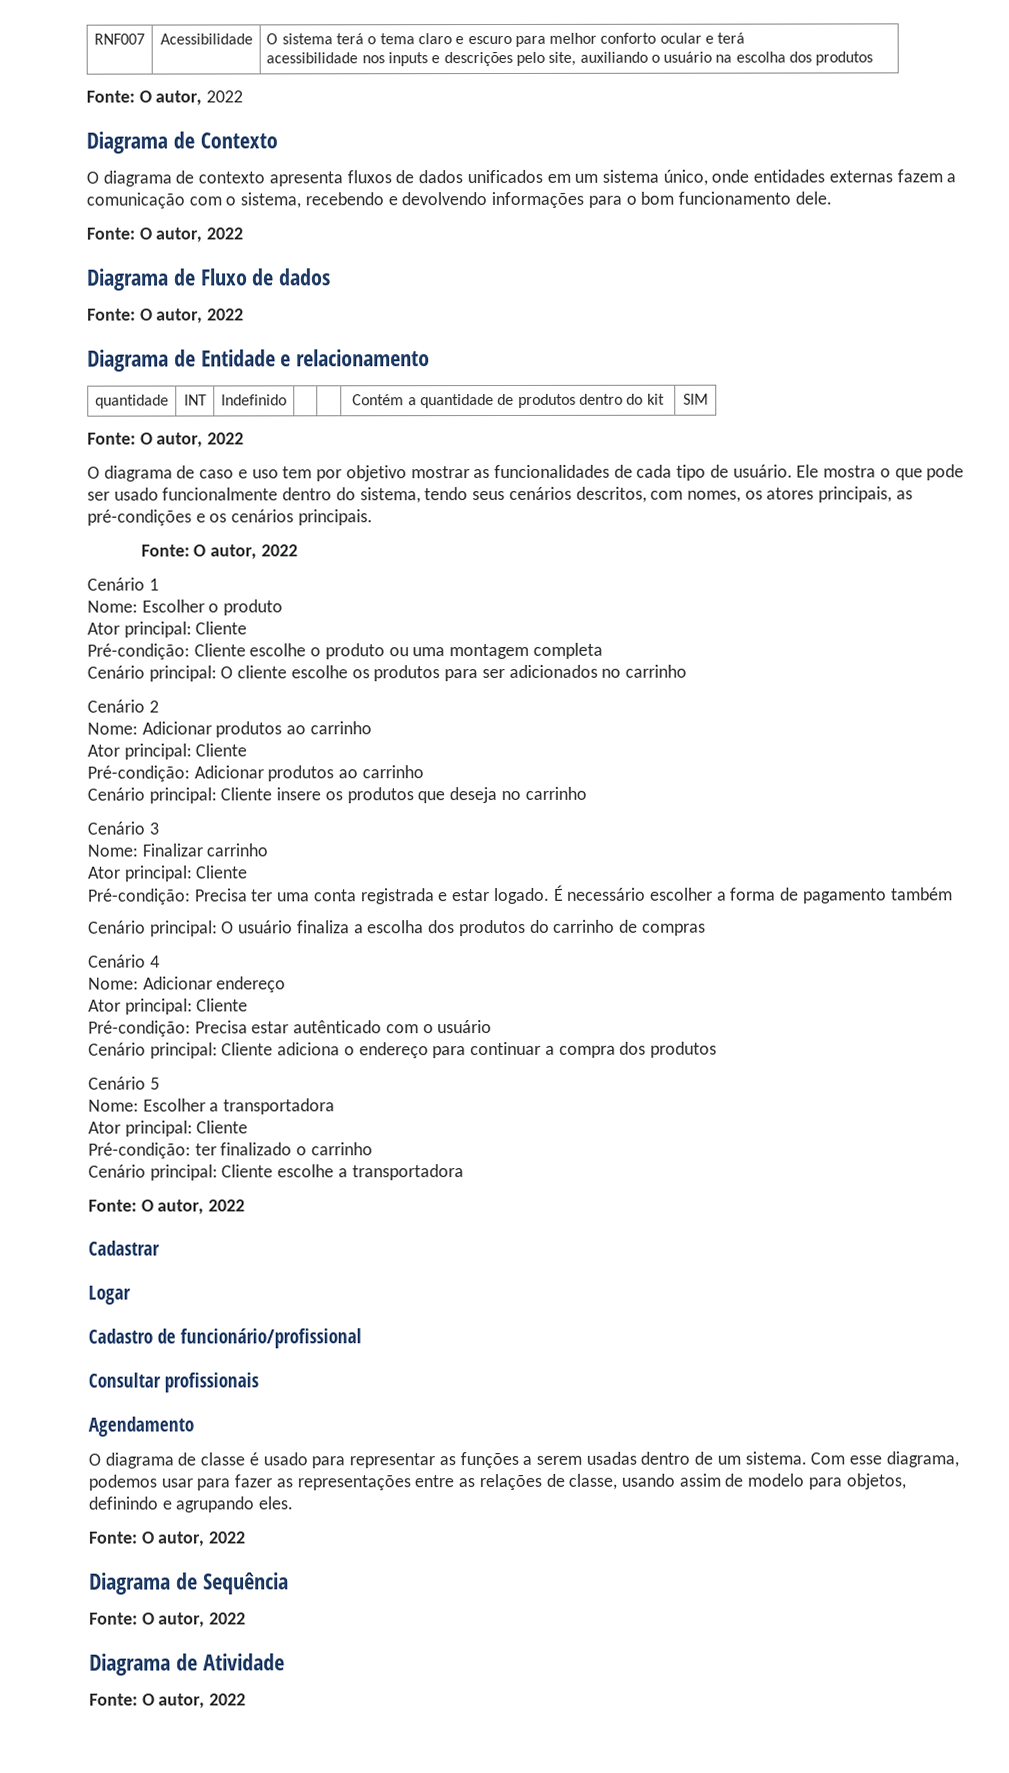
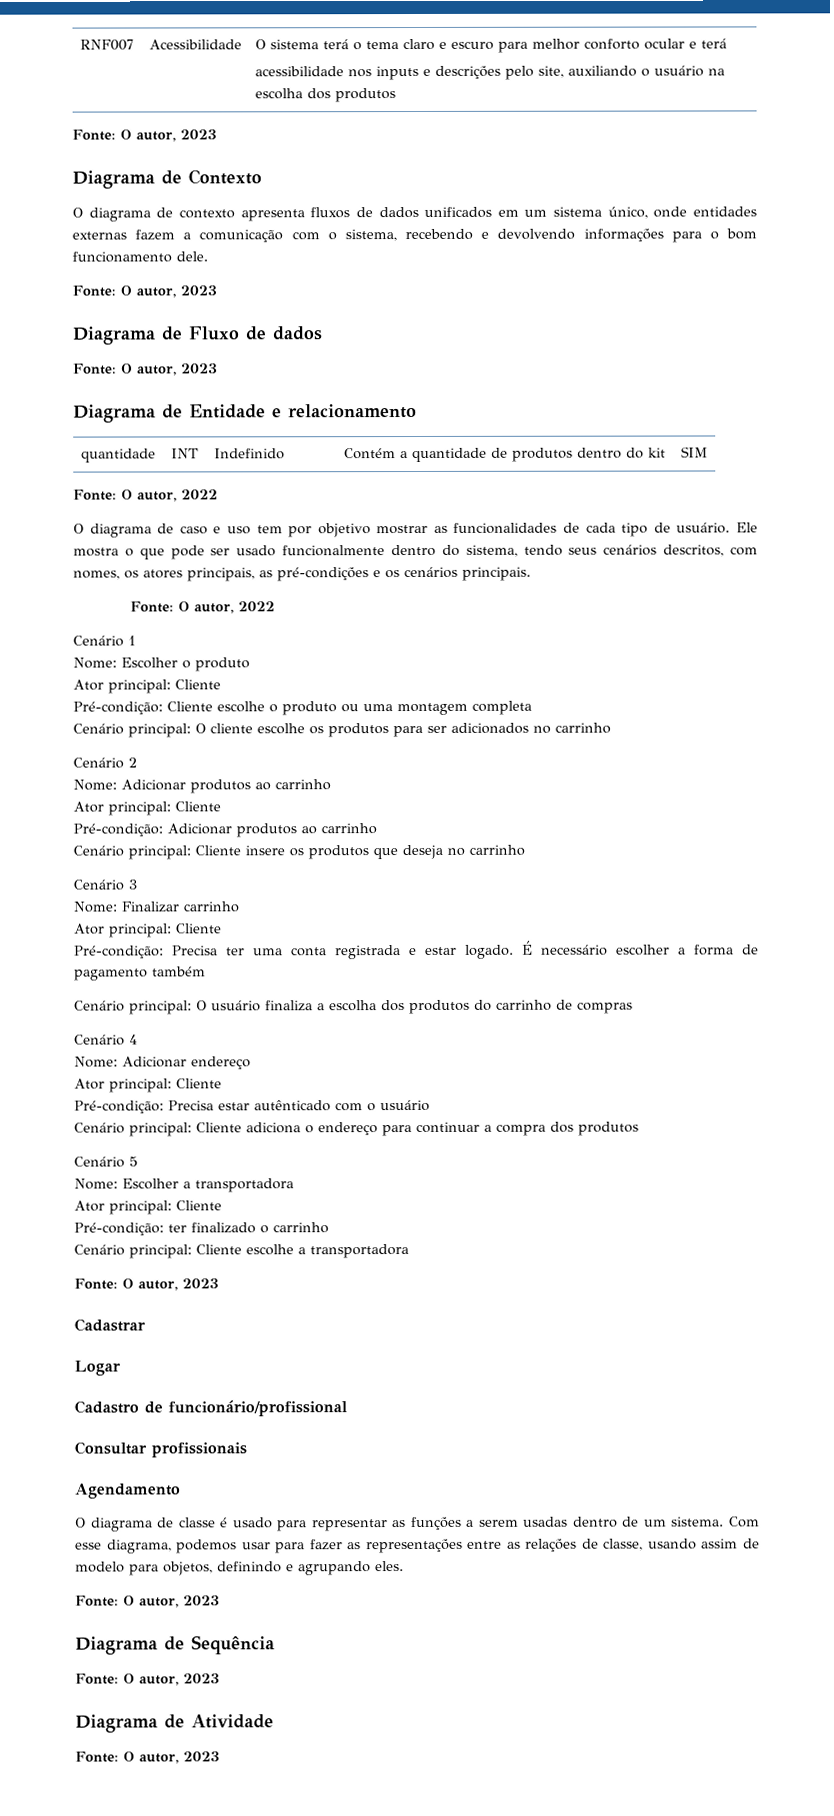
[206,90,244,103] 2022 -> [180,129,217,140] 2023
[206,227,244,240] 2022 -> [180,285,217,296] 2023
[207,308,245,321] 2022 -> [181,363,218,374] 2023
[208,1199,246,1212] 2022 -> [182,1278,219,1289] 2023
[209,1531,247,1544] 2022 -> [183,1595,220,1606] 2023
[209,1612,247,1625] 2022 -> [183,1673,220,1684] 2023
[209,1693,247,1706] 2022 -> [183,1751,220,1762] 2023

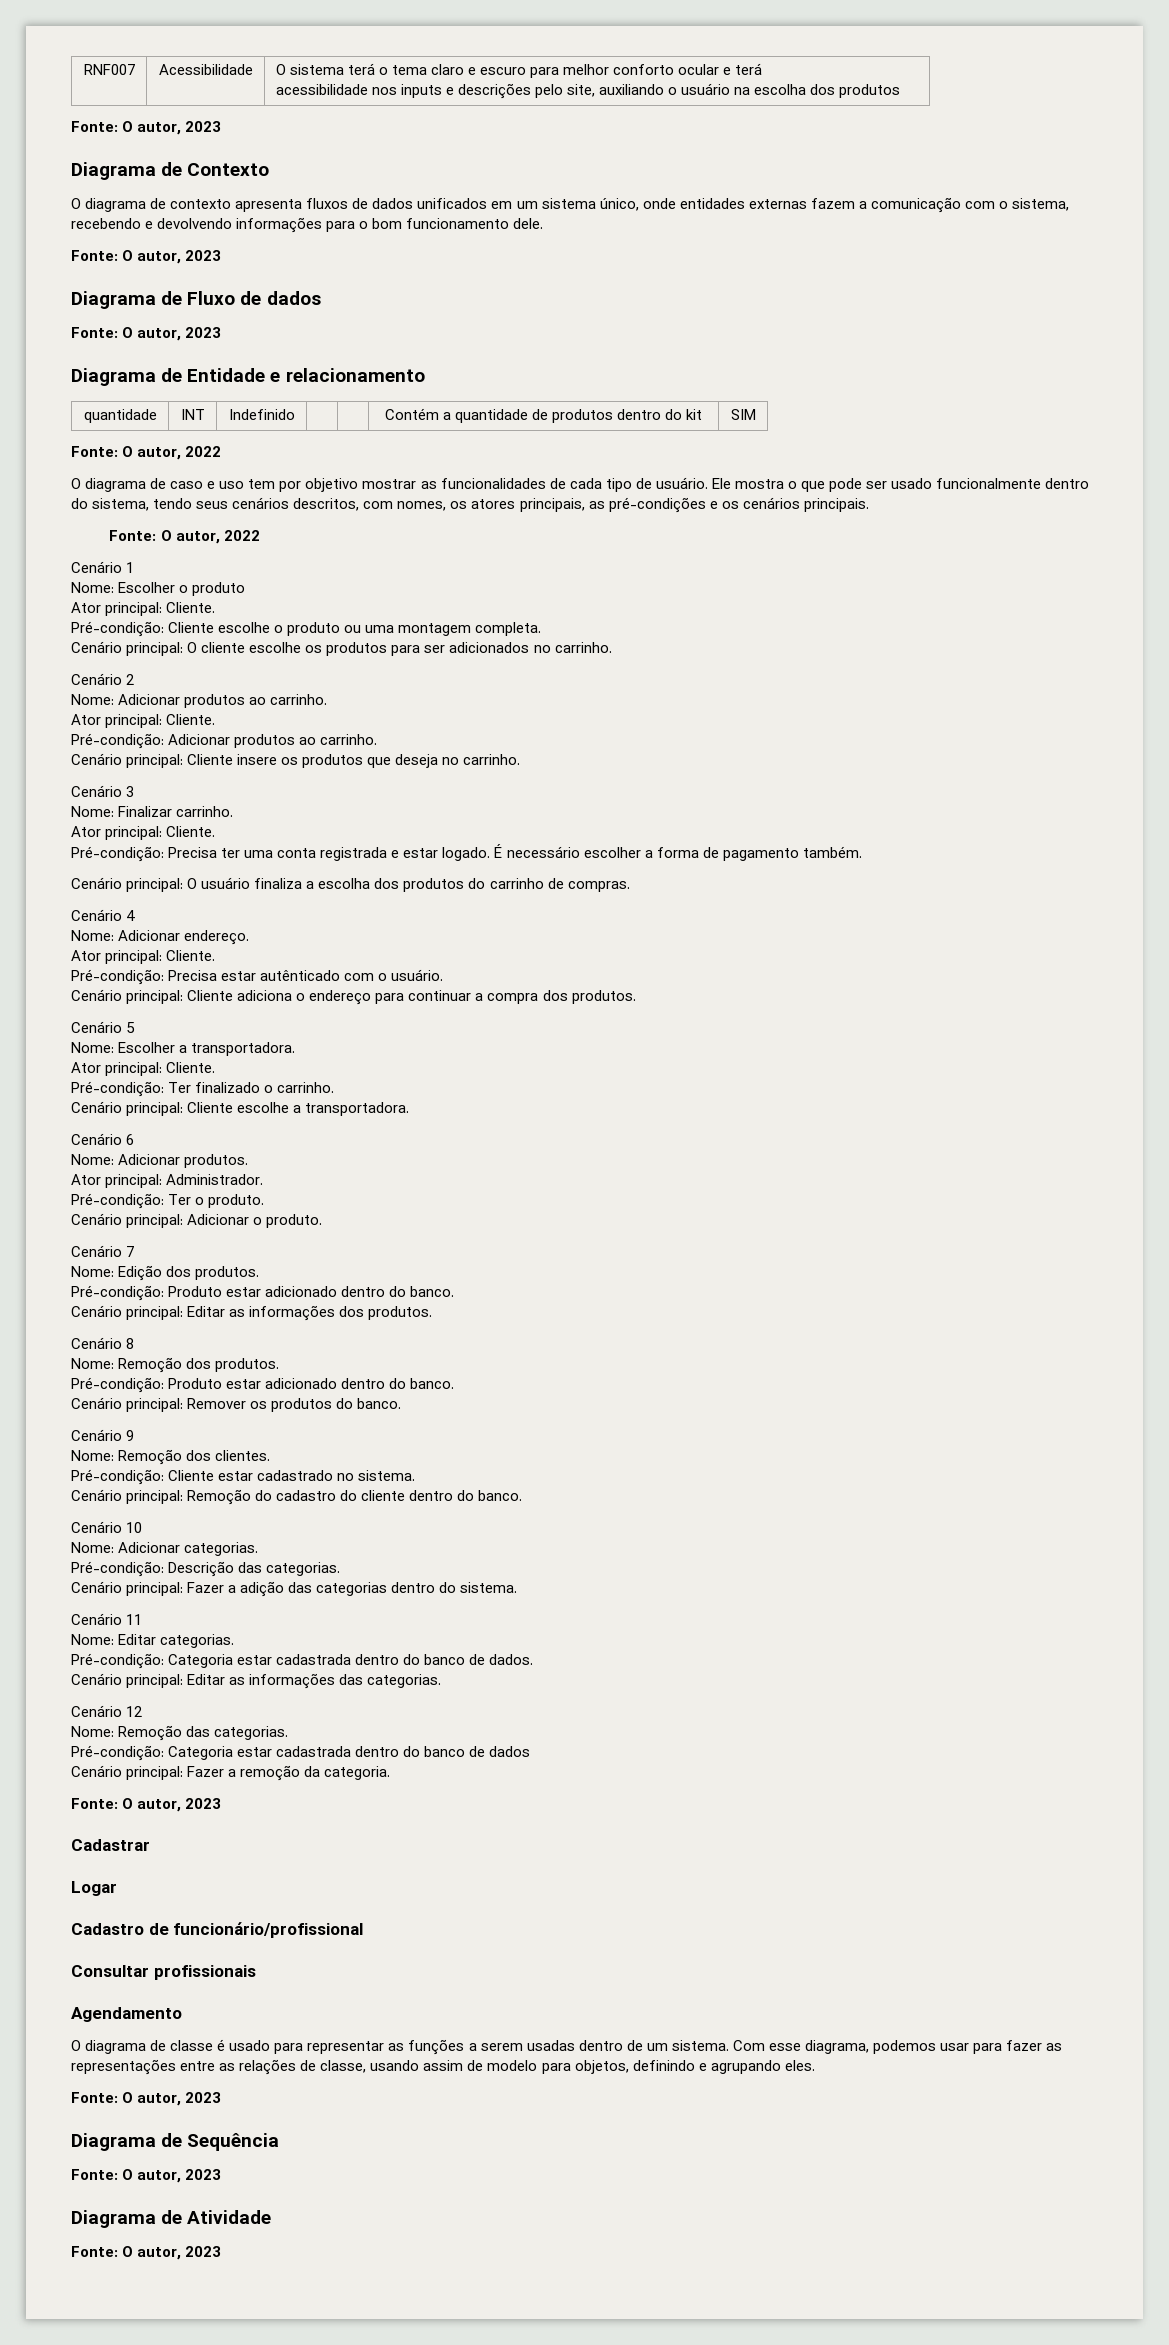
[175,679,221,690] Cliente -> [166,602,216,613] Cliente.
[472,700,532,715] completa -> [475,622,542,636] completa.
[555,722,611,734] carrinho -> [554,642,612,653] carrinho.
[275,779,331,791] [73,801,221,816] carrinho // Ator principal: Cliente -> [270,694,328,705] [71,714,216,728] carrinho. // Ator principal: Cliente.
[321,823,377,835] carrinho -> [320,734,378,745] carrinho.
[469,844,525,856] carrinho -> [463,754,521,765] carrinho.
[183,901,240,913] [74,923,222,938] carrinho // Ator principal: Cliente -> [176,806,234,817] [71,826,216,840] carrinho. // Ator principal: Cliente.
[152,966,206,977] também -> [802,846,862,858] também.
[577,1001,633,1014] compras -> [567,881,630,892] compras.
[191,1056,251,1070] [74,1078,222,1093] endereço // Ator principal: Cliente -> [184,930,250,945] [71,950,216,964] endereço. // Ator principal: Cliente.
[380,1099,430,1112] usuário -> [391,969,444,981] usuário.
[578,1121,639,1136] produtos -> [571,990,636,1004] produtos.
[195,1178,294,1193] [74,1200,222,1215] [74,1222,187,1236] transportadora // Ator principal: Cliente // Pré-condição: ter -> [191,1042,296,1056] [71,1062,216,1076] [71,1081,192,1097] transportadora. // Ator principal: Cliente. // Pré-condição: Ter
[273,1222,329,1234] carrinho -> [277,1082,335,1093] carrinho.
[310,1244,409,1259] transportadora -> [305,1102,410,1116] [71,1133,135,1145] [71,1154,249,1168] [71,1174,264,1188] [71,1193,265,1209] [71,1213,323,1228] [71,1245,135,1257] [71,1265,260,1281] [71,1285,455,1301] [71,1305,433,1321] [71,1337,135,1349] [71,1357,280,1373] [71,1377,455,1393] [71,1397,402,1412] [71,1429,135,1441] [71,1449,271,1465] [71,1469,416,1485] [71,1489,523,1505] [71,1521,143,1533] [71,1542,259,1556] [71,1561,341,1577] [71,1581,518,1597] [71,1613,143,1625] [71,1634,235,1648] [71,1653,534,1669] [71,1673,442,1689] [71,1705,143,1717] [71,1725,289,1741] [71,1745,531,1761] [71,1765,391,1781] transportadora. // Cenário 6 // Nome: Adicionar produtos. // Ator principal: Administrador. // Pré-condição: Ter o produto. // Cenário principal: Adicionar o produto. // Cenário 7 // Nome: Edição dos produtos. // Pré-condição: Produto estar adicionado dentro do banco. // Cenário principal: Editar as informações dos produtos. // Cenário 8 // Nome: Remoção dos produtos. // Pré-condição: Produto estar adicionado dentro do banco. // Cenário principal: Remover os produtos do banco. // Cenário 9 // Nome: Remoção dos clientes. // Pré-condição: Cliente estar cadastrado no sistema. // Cenário principal: Remoção do cadastro do cliente dentro do banco. // Cenário 10 // Nome: Adicionar categorias. // Pré-condição: Descrição das categorias. // Cenário principal: Fazer a adição das categorias dentro do sistema. // Cenário 11 // Nome: Editar categorias. // Pré-condição: Categoria estar cadastrada dentro do banco de dados. // Cenário principal: Editar as informações das categorias. // Cenário 12 // Nome: Remoção das categorias. // Pré-condição: Categoria estar cadastrada dentro do banco de dados // Cenário principal: Fazer a remoção da categoria.

